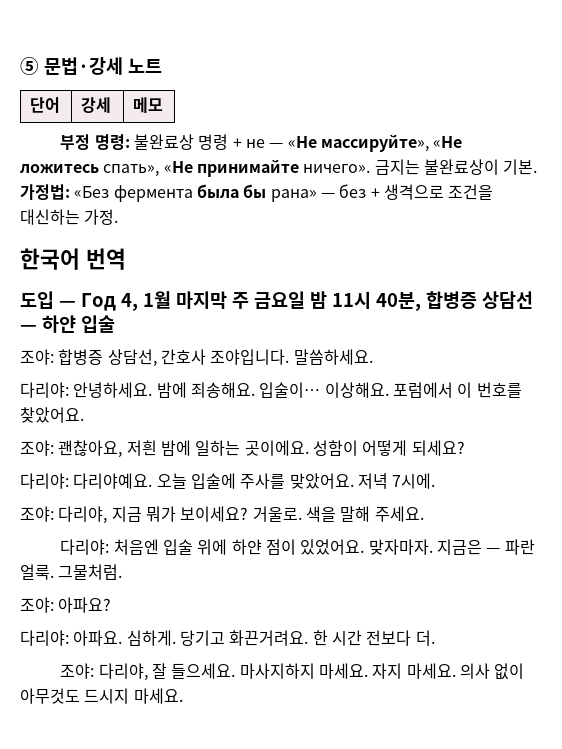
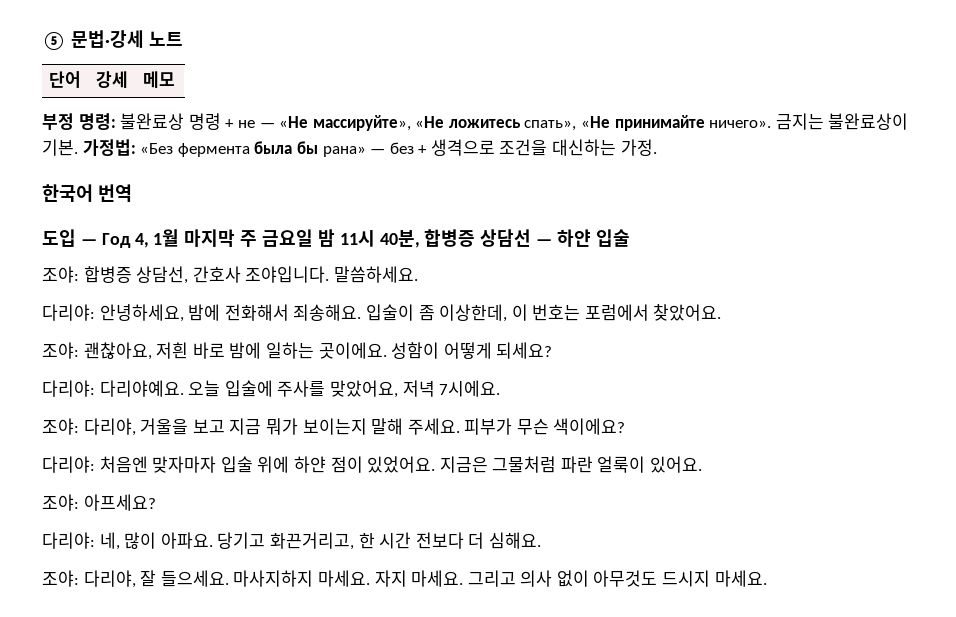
[73,382,522,398] 안녕하세요. 밤에 죄송해요. 입술이… 이상해요. 포럼에서 이 번호를 -> [99,304,649,322] 안녕하세요, 밤에 전화해서 죄송해요. 입술이 좀 이상한데, 이 번호는 포럼에서
(157, 448) none -> [192,342,225,359] 바로
[289,473,436,489] [20,506,336,524] 맞았어요. 저녁 7시에. // 조야: 다리야, 지금 뭐가 보이세요? 거울로. 색을 -> [329,380,501,398] [42,418,367,436] 맞았어요, 저녁 7시에요. // 조야: 다리야, 거울을 보고 지금 뭐가 보이는지
(424, 514) none -> [464,418,626,435] 피부가 무슨 색이에요?
(159, 547) none -> [152,456,217,473] 맞자마자
[368,539,535,555] [20,564,123,580] [20,597,112,613] [20,630,309,646] 맞자마자. 지금은 — 파란 얼룩. 그물처럼. // 조야: 아파요? // 다리야: 아파요. 심하게. 당기고 화끈거려요. -> [439,456,703,473] [42,494,156,511] [42,532,354,550] 지금은 그물처럼 파란 얼룩이 있어요. // 조야: 아프세요? // 다리야: 네, 많이 아파요. 당기고 화끈거리고,
[415,630,435,646] 더. -> [468,532,541,549] 더 심해요.
(456, 671) none -> [467,570,516,587] 그리고

